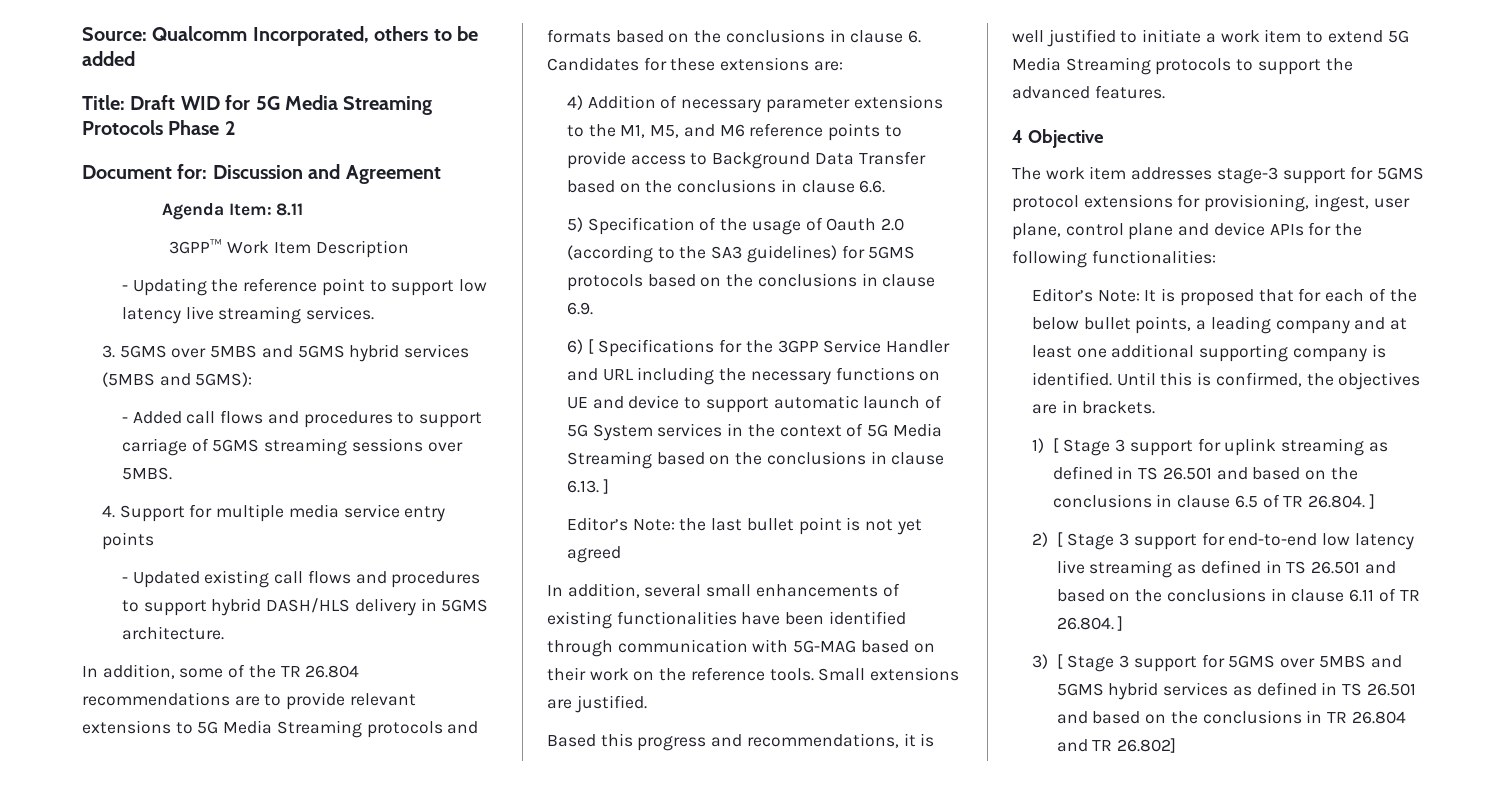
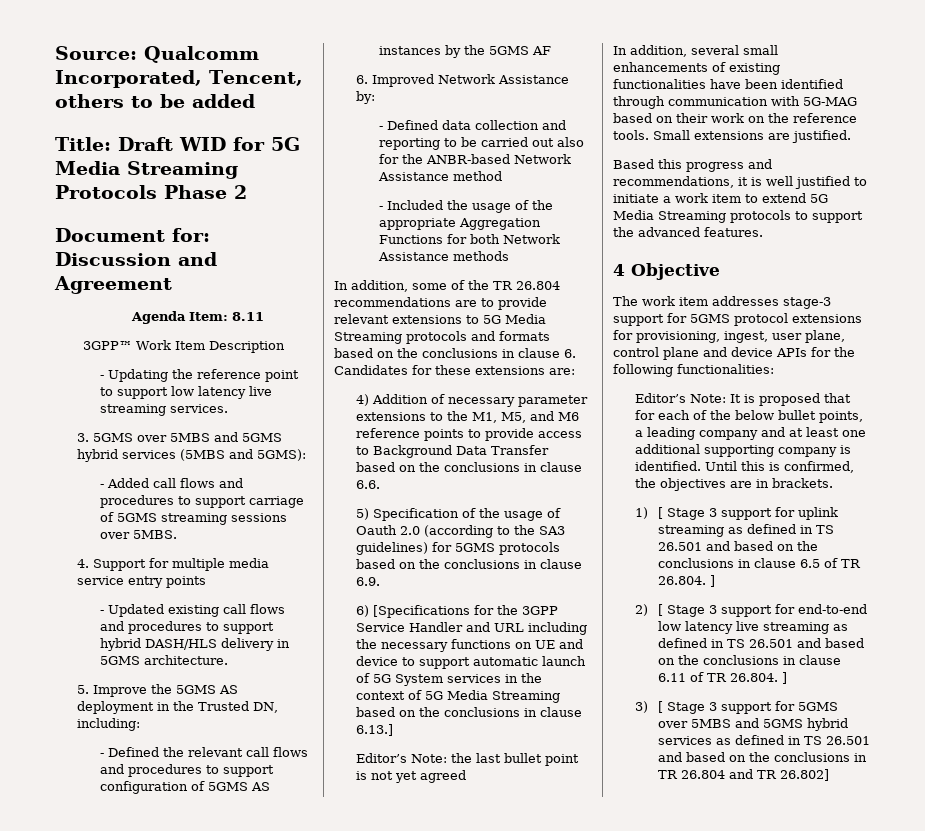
(369, 36) none -> [209,70,303,86] Tencent,
(224, 633) none -> [77,684,239,697] [77,701,279,714] [77,718,141,731] [99,747,308,757] [99,764,274,777] [99,781,270,794] [378,45,551,58] [356,74,570,87] [356,91,376,104] [378,120,566,130] [378,137,584,150] [378,154,571,164] [377,171,502,181] [378,200,553,213] [378,218,541,230] [378,234,560,244] [377,251,509,261] // 5. Improve the 5GMS AS deployment in the Trusted DN, including: // - Defined the relevant call flows and procedures to support configuration of 5GMS AS instances by the 5GMS AF // 6. Improved Network Assistance by: // - Defined data collection and reporting to be carried out also for the ANBR-based Network Assistance method // - Included the usage of the appropriate Aggregation Functions for both Network Assistance methods
[587,339,715,357] [ Specifications -> [373,605,471,618] [Specifications
[566,479,609,494] 6.13. ] -> [356,724,394,736] 6.13.]

